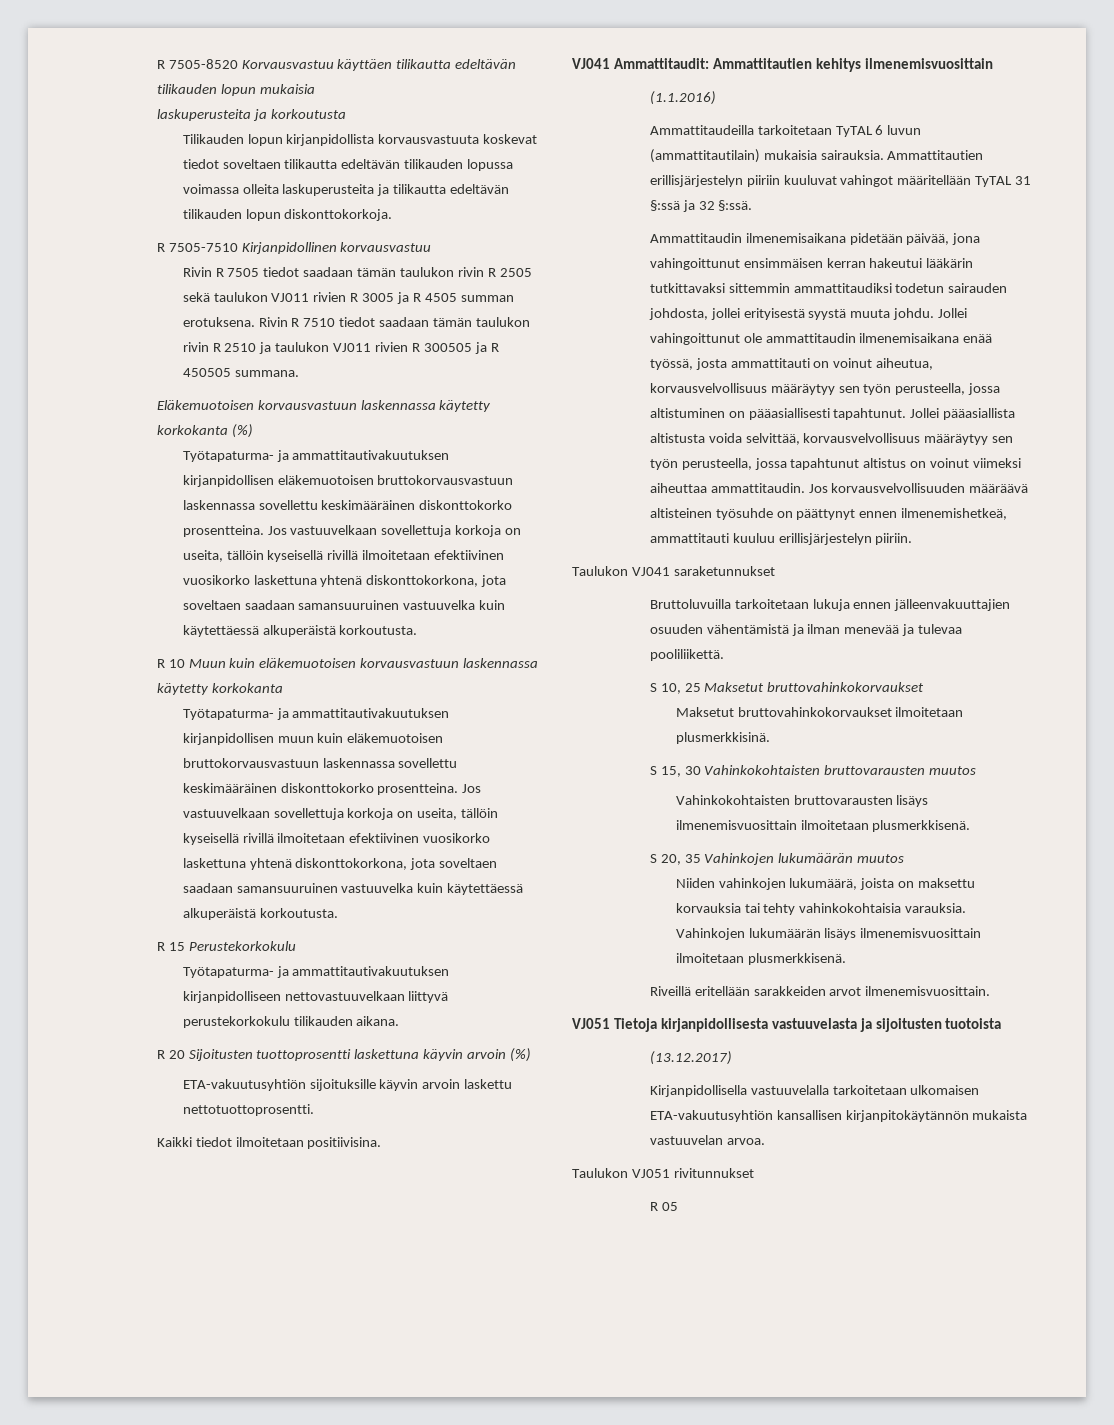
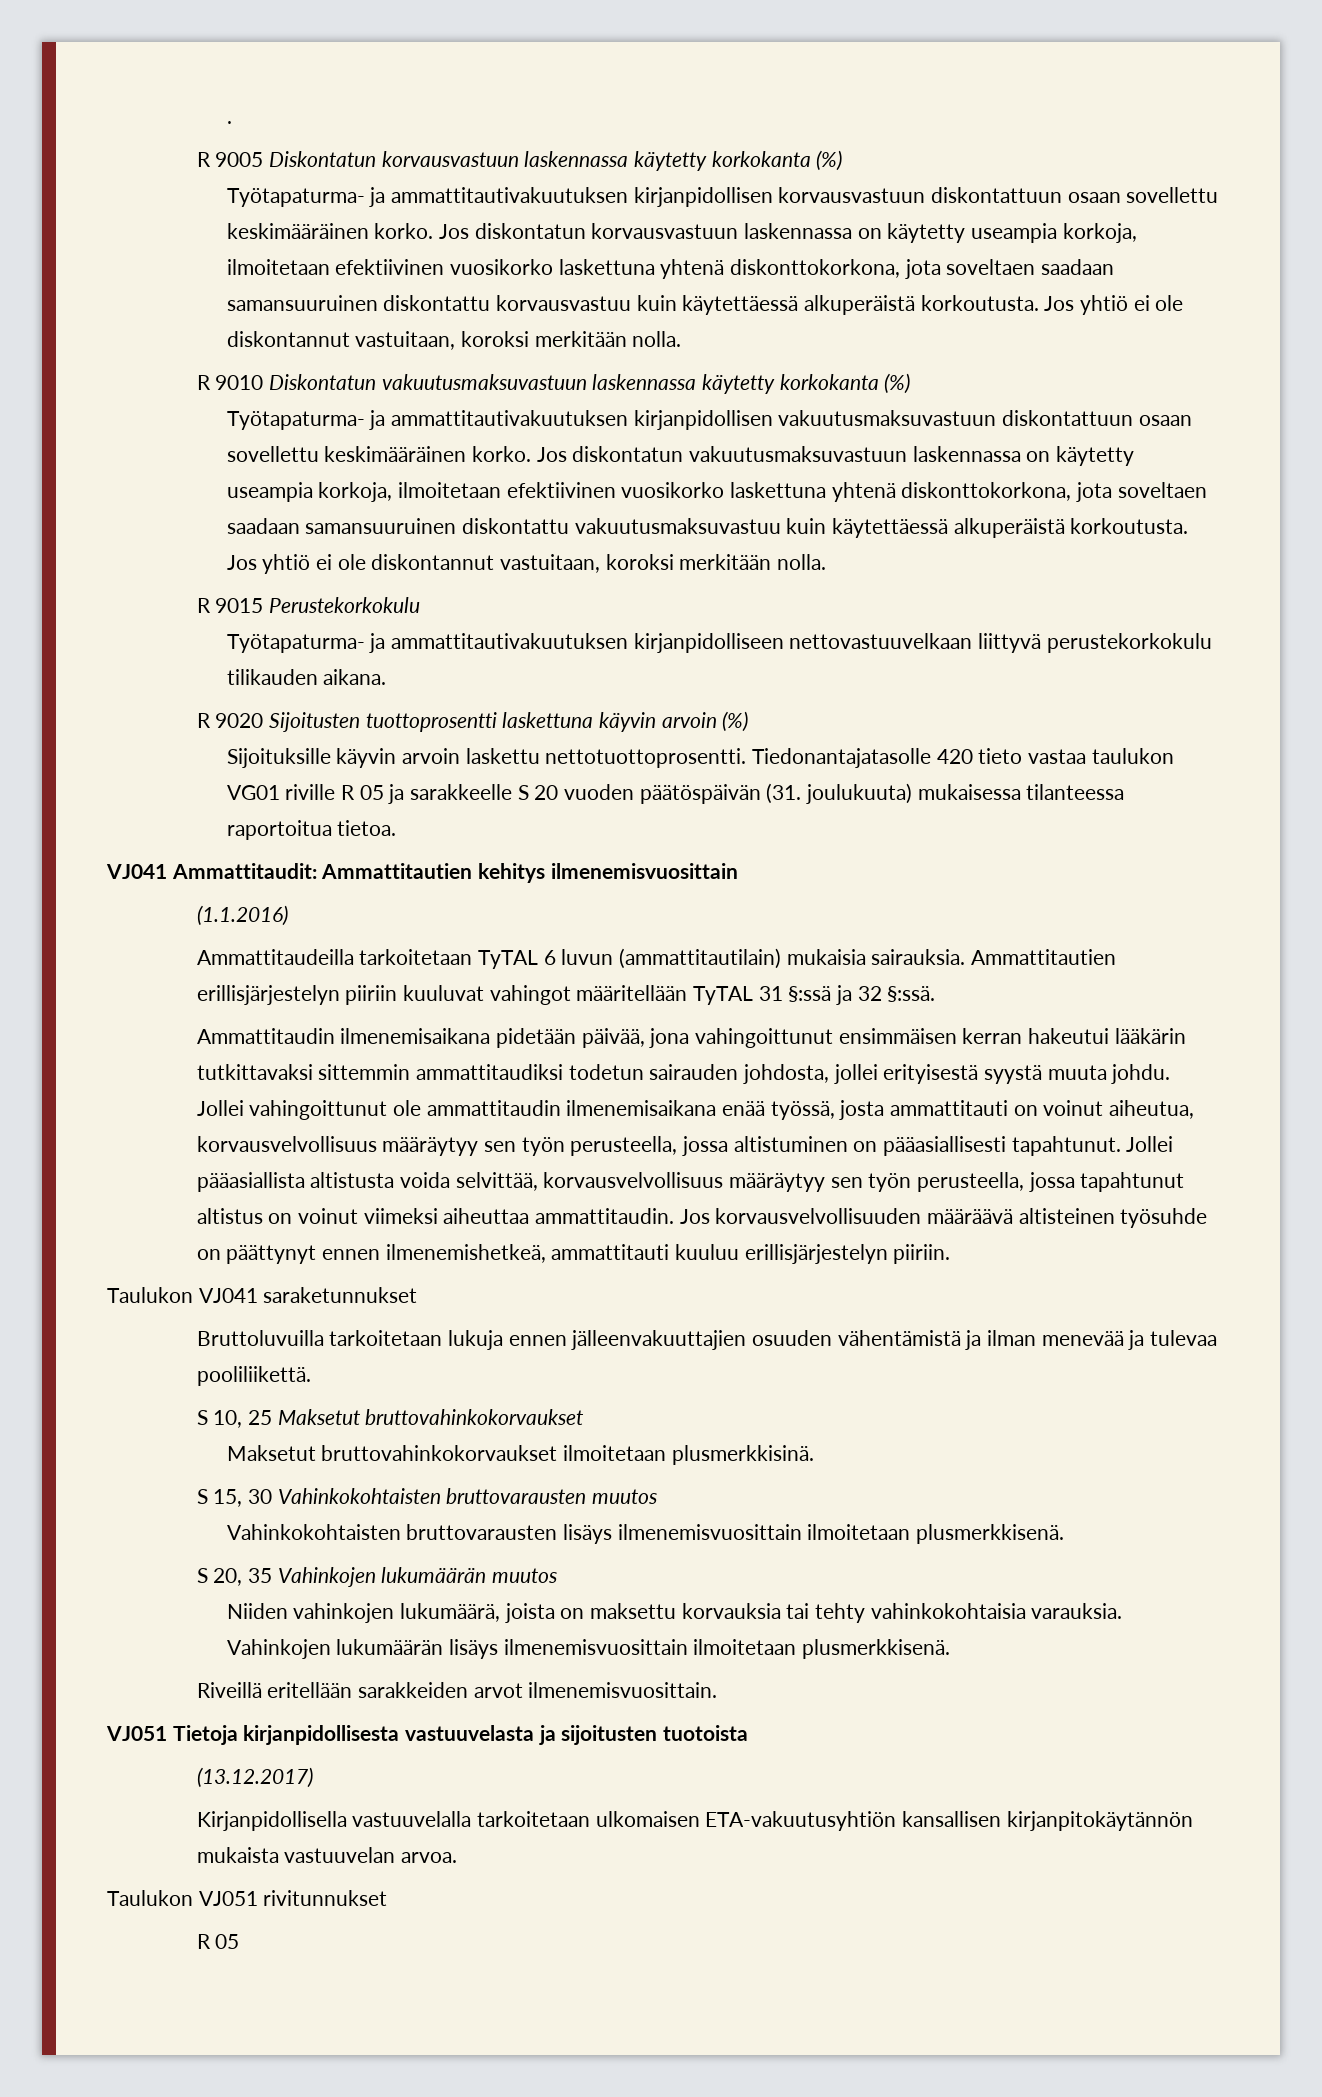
[156,59,517,71] [156,84,315,96] [156,109,346,121] [182,134,538,146] [182,159,514,171] [182,184,510,196] [182,209,393,221] [156,242,432,254] [182,267,532,277] [182,292,514,304] [182,317,531,327] [182,342,499,354] [182,368,299,377] [156,400,254,410] R 7505-8520 Korvausvastuu käyttäen tilikautta edeltävän tilikauden lopun mukaisia // laskuperusteita ja korkoutusta // Tilikauden lopun kirjanpidollista korvausvastuuta koskevat tiedot soveltaen tilikautta edeltävän tilikauden lopussa voimassa olleita laskuperusteita ja tilikautta edeltävän tilikauden lopun diskonttokorkoja. // R 7505-7510 Kirjanpidollinen korvausvastuu // Rivin R 7505 tiedot saadaan tämän taulukon rivin R 2505 sekä taulukon VJ011 rivien R 3005 ja R 4505 summan erotuksena. Rivin R 7510 tiedot saadaan tämän taulukon rivin R 2510 ja taulukon VJ011 rivien R 300505 ja R 450505 summana. // Eläkemuotoisen -> [226,121,232,124] [196,151,377,167] . // R 9005 Diskontatun
[277,475,514,485] [182,500,513,510] [182,525,522,537] [182,550,359,562] eläkemuotoisen bruttokorvausvastuun laskennassa sovellettu keskimääräinen diskonttokorko prosentteina. Jos vastuuvelkaan sovellettuja korkoja on useita, tällöin kyseisellä rivillä -> [778,187,1219,203] [226,223,1137,243] korvausvastuun diskontattuun osaan sovellettu keskimääräinen korko. Jos diskontatun korvausvastuun laskennassa on käytetty useampia korkoja,
[403,600,506,610] [182,625,418,637] [156,658,539,668] [156,683,283,695] [182,708,450,720] [182,733,444,745] [182,758,458,768] [182,783,482,795] [182,808,499,820] [182,833,274,845] vastuuvelka kuin käytettäessä alkuperäistä korkoutusta. // R 10 Muun kuin eläkemuotoisen korvausvastuun laskennassa käytetty korkokanta // Työtapaturma- ja ammattitautivakuutuksen kirjanpidollisen muun kuin eläkemuotoisen bruttokorvausvastuun laskennassa sovellettu keskimääräinen diskonttokorko prosentteina. Jos vastuuvelkaan sovellettuja korkoja on useita, tällöin kyseisellä rivillä -> [383,295,1184,315] [226,331,682,350] [196,373,911,394] [226,410,1192,430] [226,446,1134,466] [226,482,393,502] diskontattu korvausvastuu kuin käytettäessä alkuperäistä korkoutusta. Jos yhtiö ei ole diskontannut vastuitaan, koroksi merkitään nolla. // R 9010 Diskontatun vakuutusmaksuvastuun laskennassa käytetty korkokanta (%) // Työtapaturma- ja ammattitautivakuutuksen kirjanpidollisen vakuutusmaksuvastuun diskontattuun osaan sovellettu keskimääräinen korko. Jos diskontatun vakuutusmaksuvastuun laskennassa on käytetty useampia korkoja,
[341,883,524,895] [182,908,338,920] [156,942,185,951] vastuuvelka kuin käytettäessä alkuperäistä korkoutusta. // R 15 -> [461,518,1189,538] [226,554,826,574] [196,598,264,613] diskontattu vakuutusmaksuvastuu kuin käytettäessä alkuperäistä korkoutusta. Jos yhtiö ei ole diskontannut vastuitaan, koroksi merkitään nolla. // R 9015
[168,1050,185,1059] 20 -> [215,713,264,728] 9020
[182,1079,376,1091] ETA-vakuutusyhtiön sijoituksille -> [226,748,331,768] Sijoituksille
[156,1137,382,1149] // Kaikki tiedot ilmoitetaan positiivisina. -> [751,748,1174,768] [226,783,1125,804] [226,820,397,840] Tiedonantajatasolle 420 tieto vastaa taulukon VG01 riville R 05 ja sarakkeelle S 20 vuoden päätöspäivän (31. joulukuuta) mukaisessa tilanteessa raportoitua tietoa.

